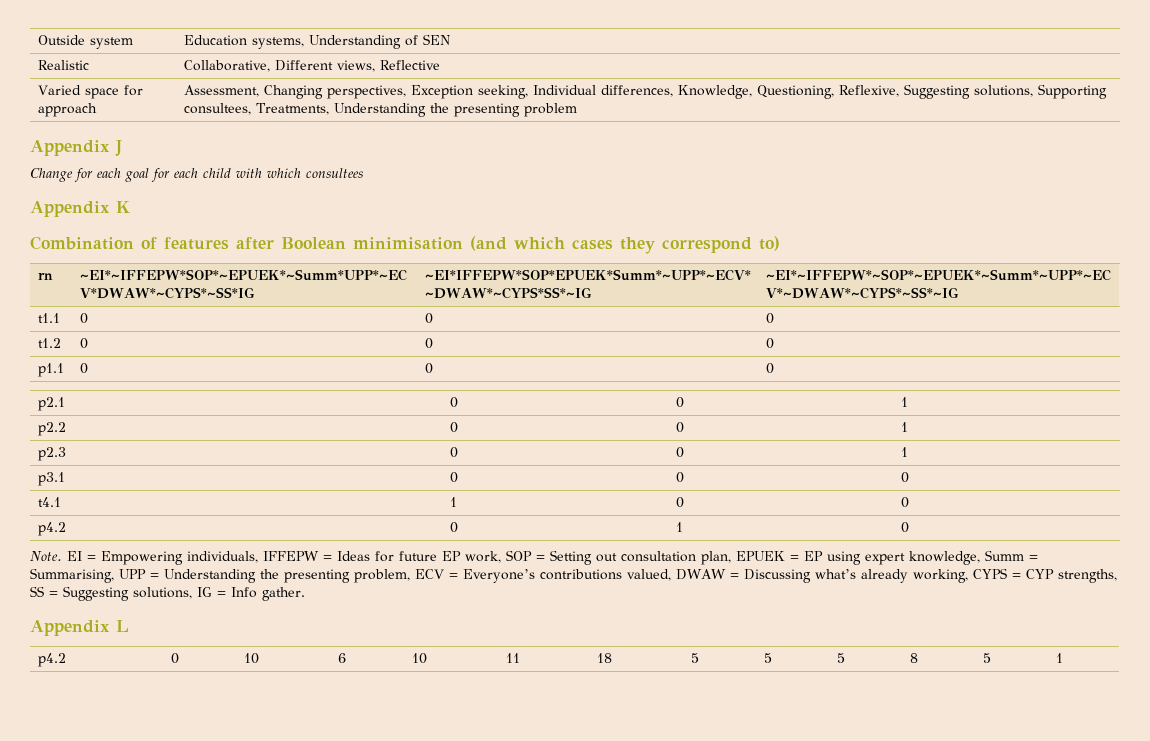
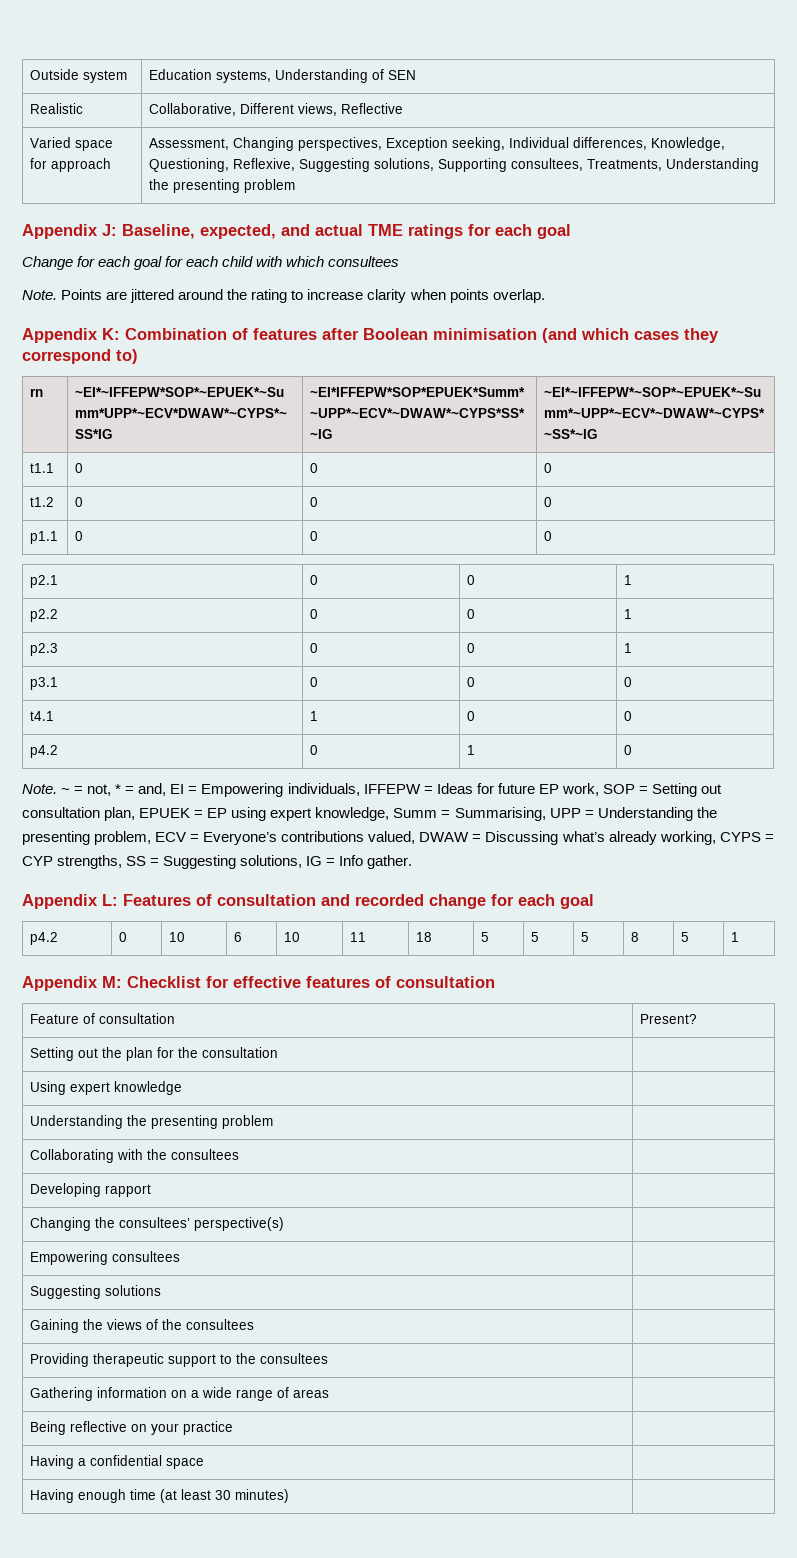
[115,140,122,156] J -> [102,224,571,239] J: Baseline, expected, and actual TME ratings for each goal
[30,201,130,217] // Appendix K // -> [22,289,545,303] [22,328,120,343] // Note. Points are jittered around the rating to increase clarity when points overlap. // Appendix K:
(62, 556) none -> [61,783,167,796] ~ = not, * = and,
[116,620,129,632] L -> [102,894,594,909] L: Features of consultation and recorded change for each goal
(1063, 658) none -> [22,976,495,991] [30,1013,176,1024] [640,1014,698,1024] [30,1047,279,1061] [30,1081,183,1095] [30,1115,274,1129] [30,1149,240,1163] [30,1183,152,1197] [30,1217,285,1231] [30,1251,181,1265] [30,1285,162,1299] [30,1319,255,1333] [30,1353,329,1367] [30,1387,330,1401] [30,1421,234,1435] [30,1455,205,1469] [30,1489,290,1503] // Appendix M: Checklist for effective features of consultation // Feature of consultation | Present? // Setting out the plan for the consultation | // Using expert knowledge | // Understanding the presenting problem | // Collaborating with the consultees | // Developing rapport | // Changing the consultees’ perspective(s) | // Empowering consultees | // Suggesting solutions | // Gaining the views of the consultees | // Providing therapeutic support to the consultees | // Gathering information on a wide range of areas | // Being reflective on your practice | // Having a confidential space | // Having enough time (at least 30 minutes) |

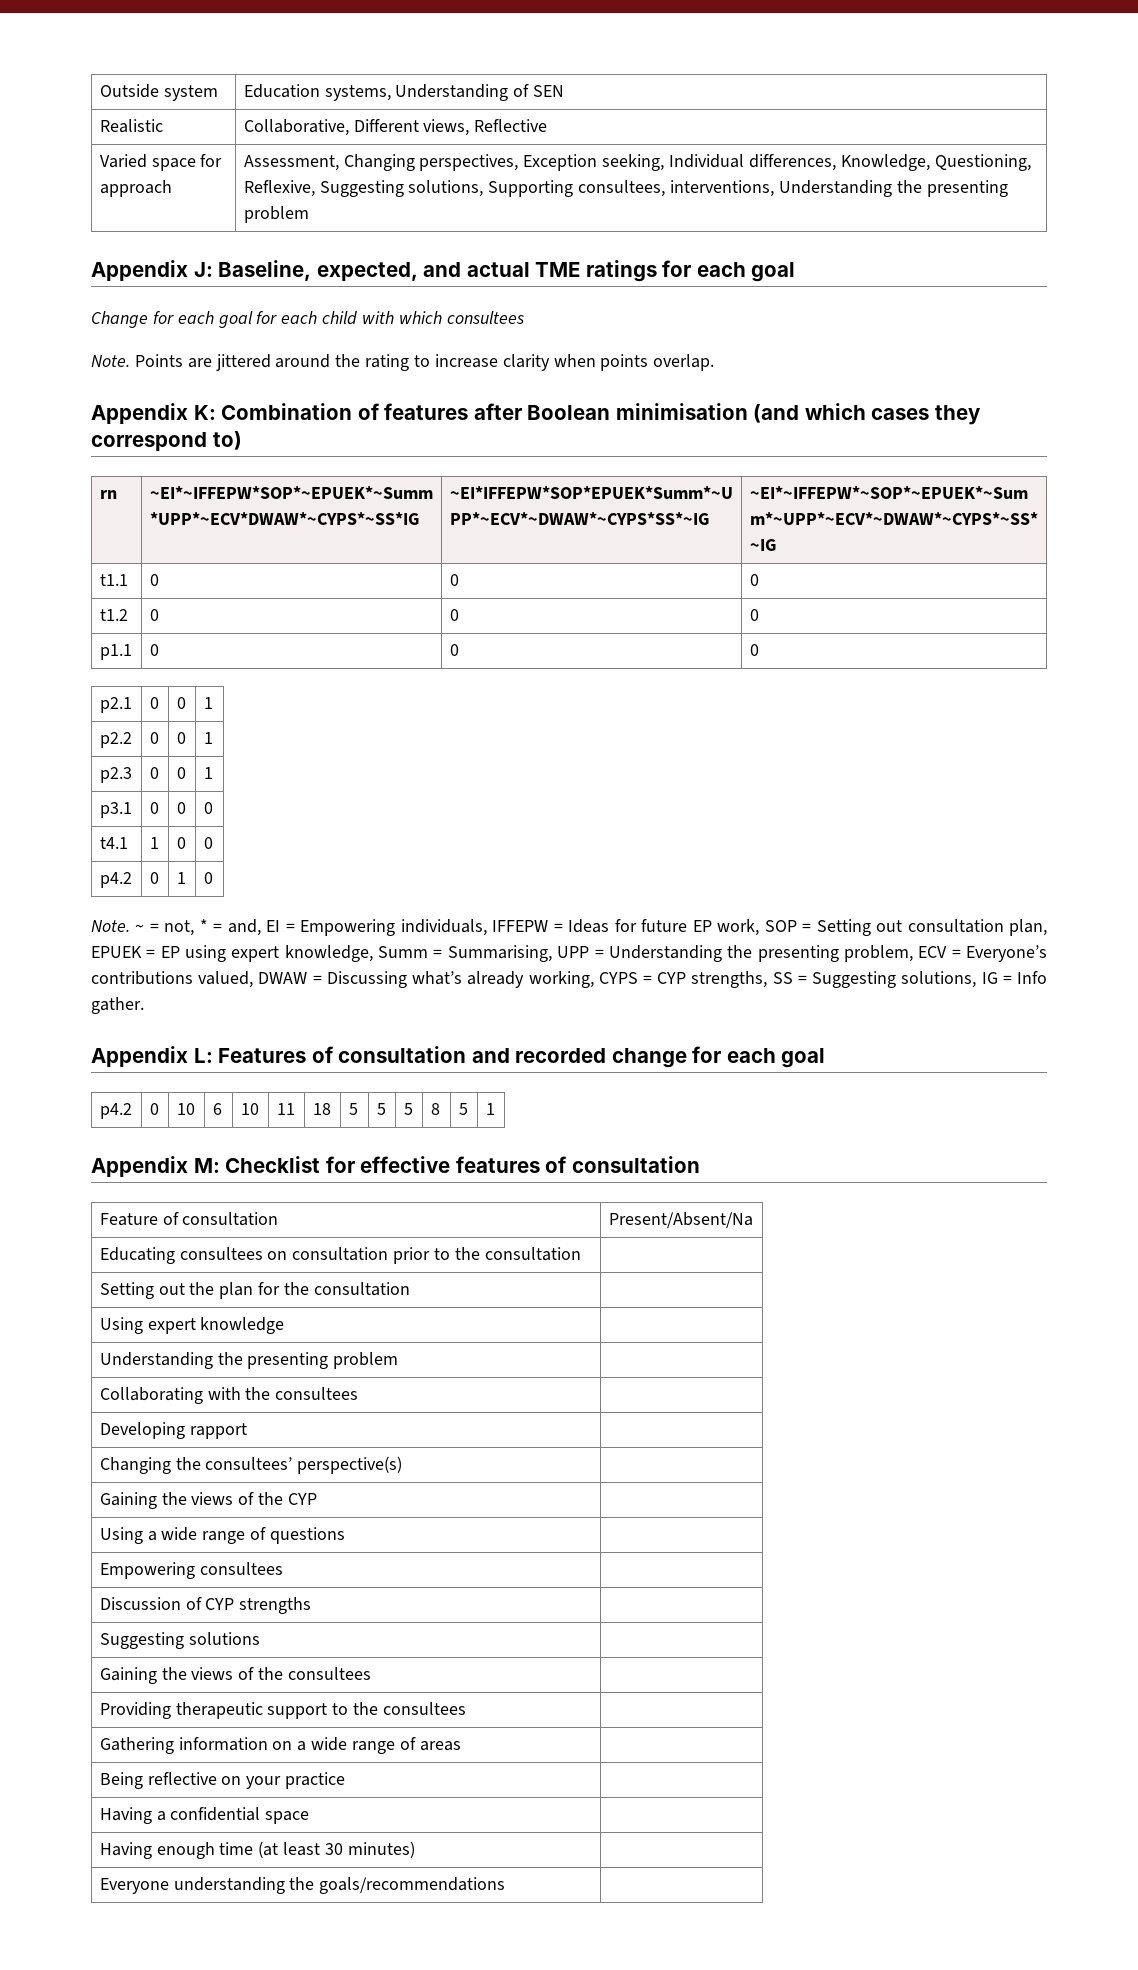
[587,159,663,171] Treatments, -> [669,180,774,197] interventions,
[640,1014,698,1024] Present? -> [608,1212,753,1228] [99,1247,581,1264] Present/Absent/Na // Educating consultees on consultation prior to the consultation |
[30,1251,181,1265] Empowering consultees -> [99,1492,317,1509] [99,1527,345,1544] [99,1562,283,1579] [99,1597,312,1614] Gaining the views of the CYP | // Using a wide range of questions | // Empowering consultees | // Discussion of CYP strengths
(290, 1496) none -> [99,1877,506,1894] // Everyone understanding the goals/recommendations |

